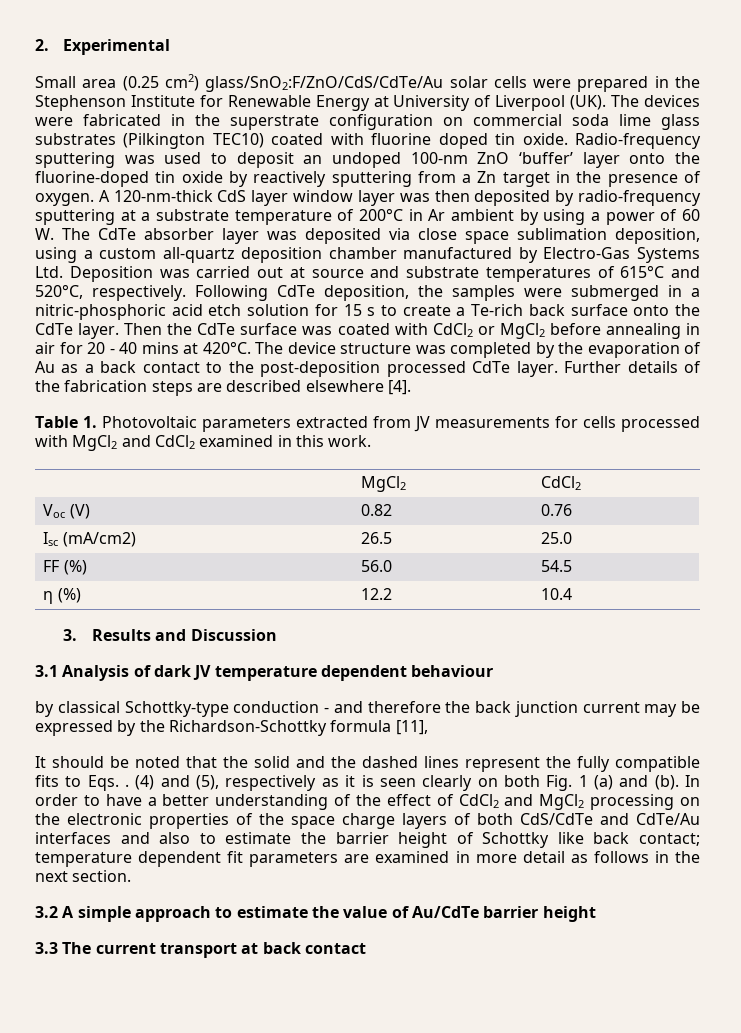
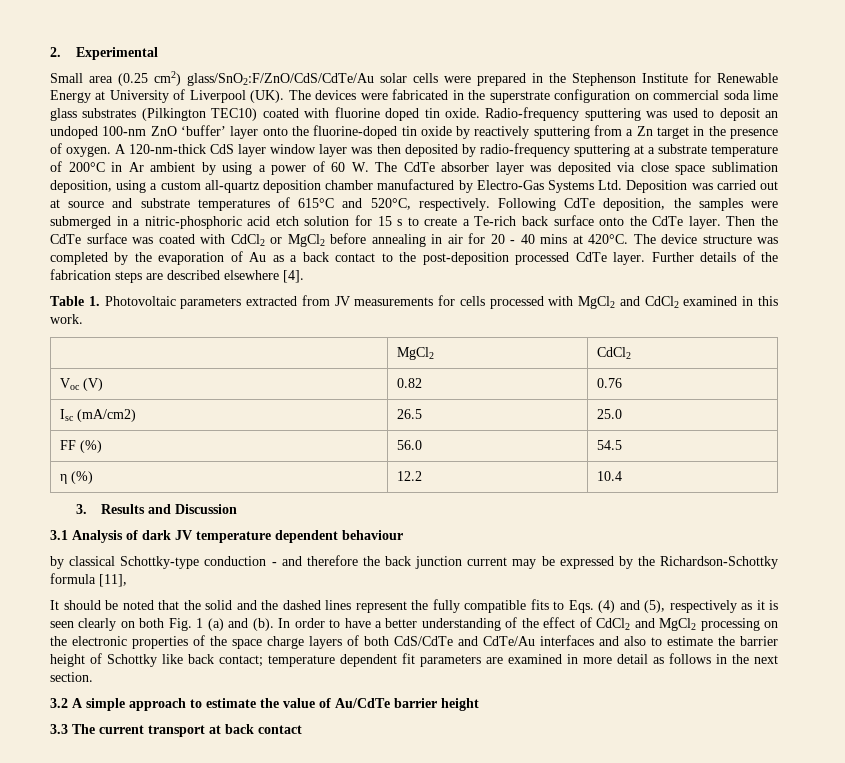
[125,784,130,787] . -> (594, 606) none

